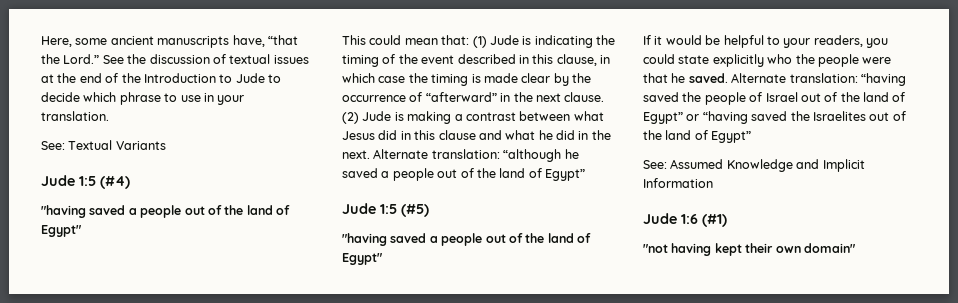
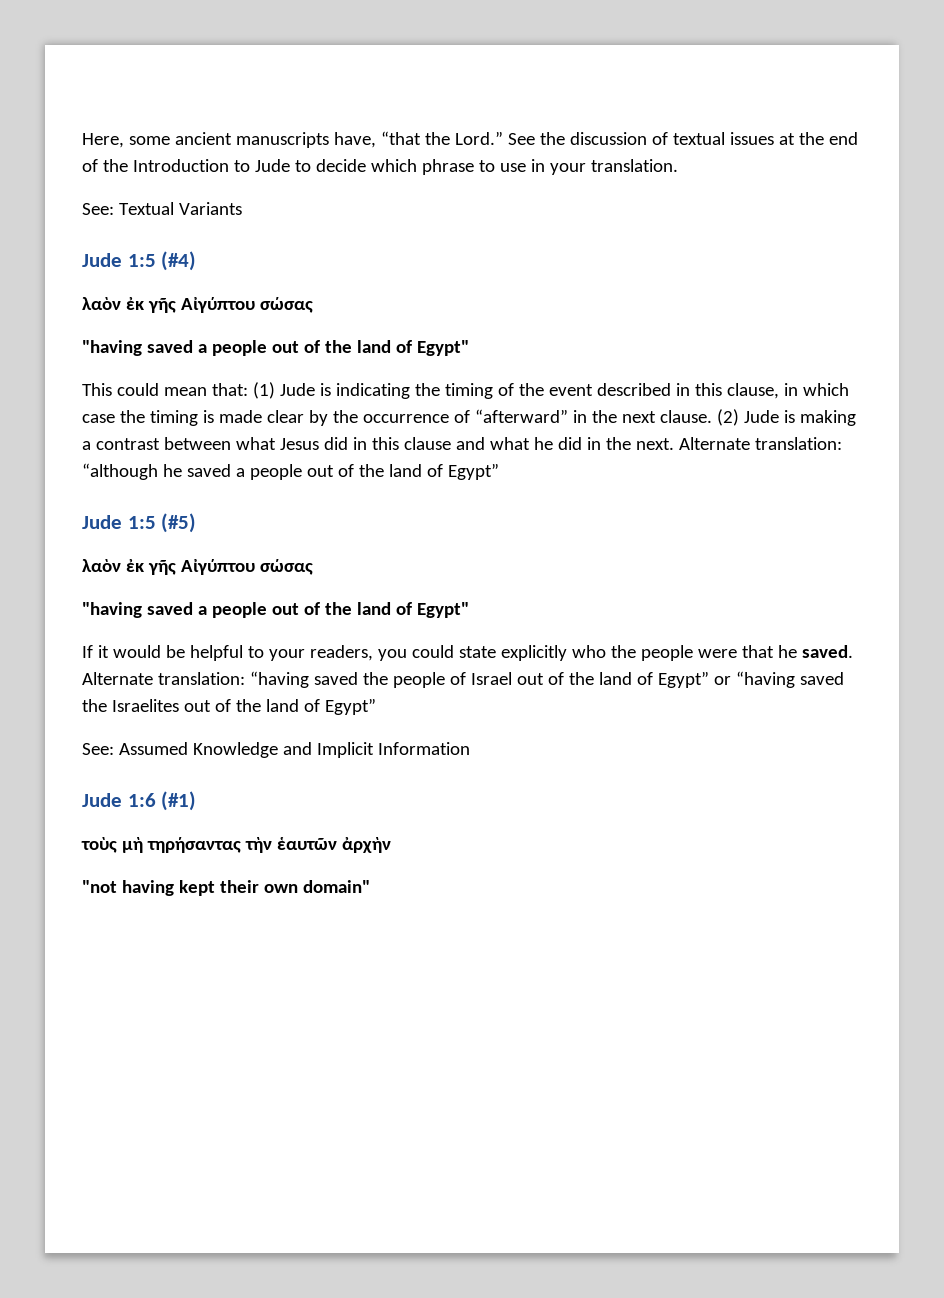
(130, 182) none -> [82,297,313,313] // λαὸν ἐκ γῆς Αἰγύπτου σώσας
(429, 210) none -> [82,559,313,575] // λαὸν ἐκ γῆς Αἰγύπτου σώσας
(727, 220) none -> [81,837,391,853] // τοὺς μὴ τηρήσαντας τὴν ἑαυτῶν ἀρχὴν

